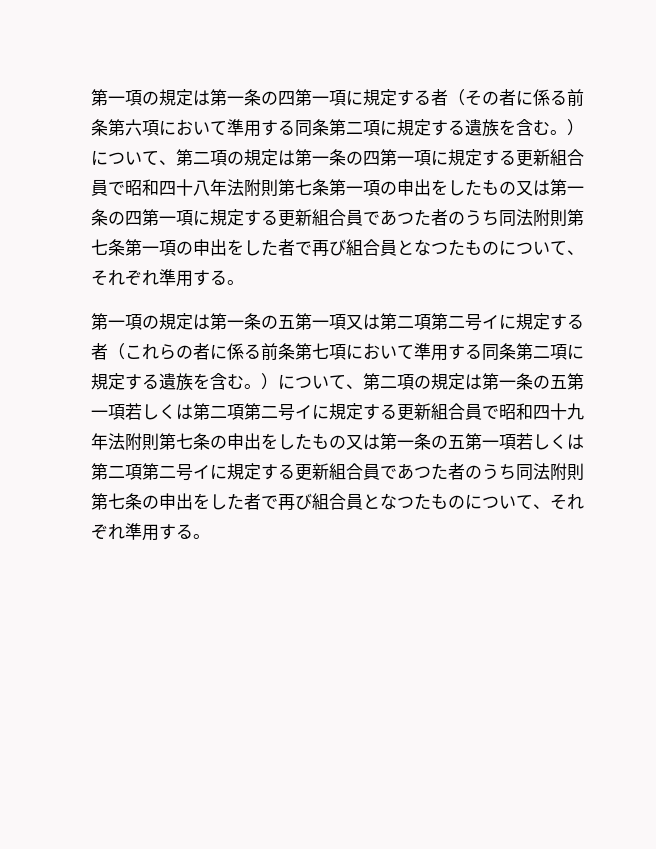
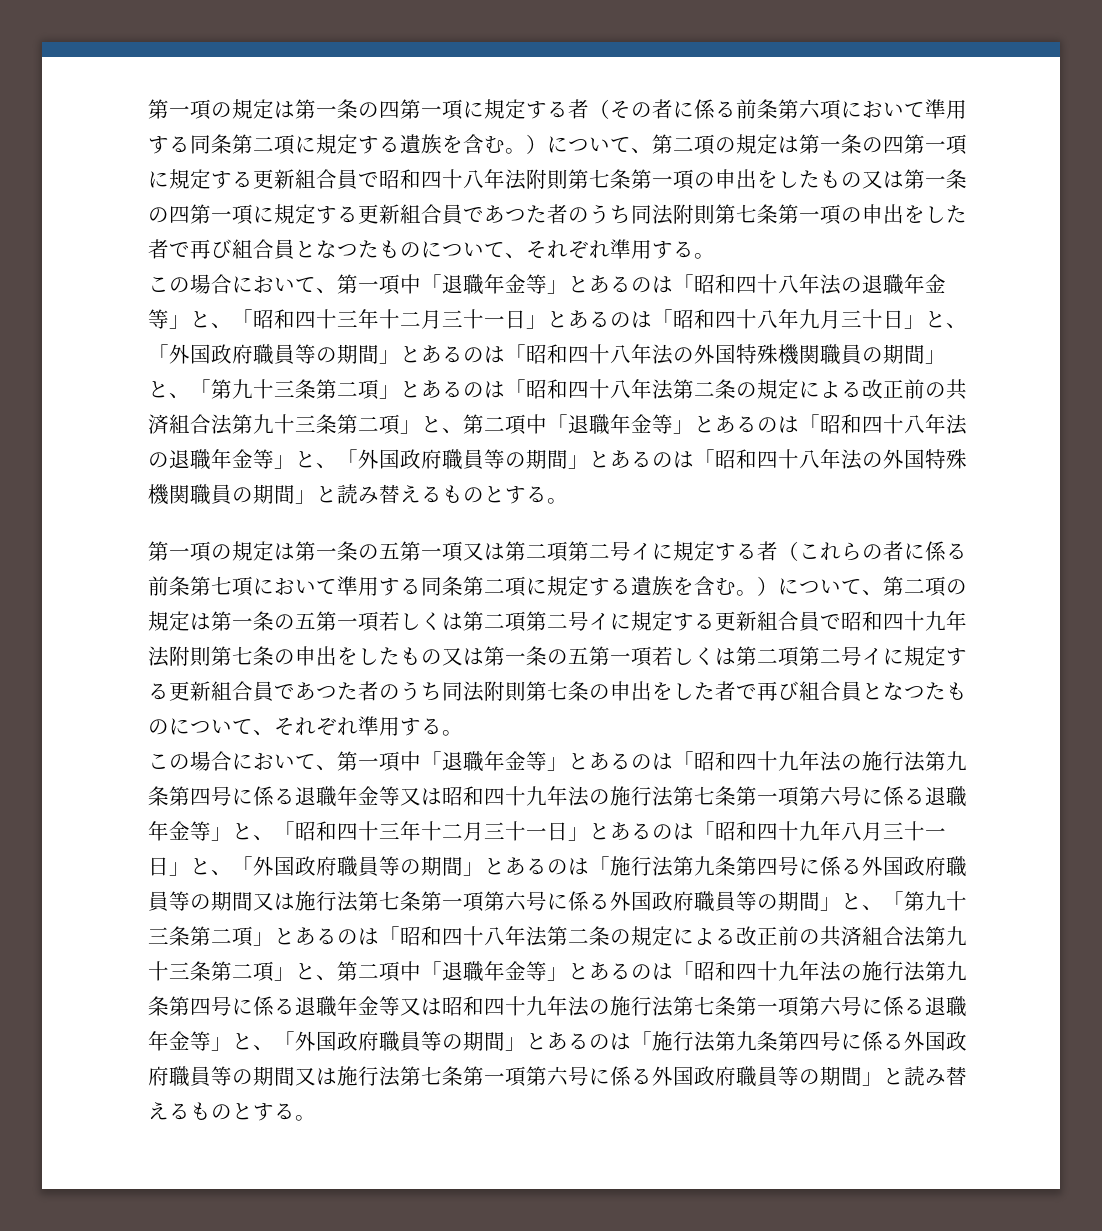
(244, 282) none -> [148,274,947,295] [148,309,968,329] [148,344,947,365] [148,379,968,400] [148,414,968,435] [148,449,968,470] [148,484,569,505] // この場合において、第一項中「退職年金等」とあるのは「昭和四十八年法の退職年金等」と、「昭和四十三年十二月三十一日」とあるのは「昭和四十八年九月三十日」と、「外国政府職員等の期間」とあるのは「昭和四十八年法の外国特殊機関職員の期間」と、「第九十三条第二項」とあるのは「昭和四十八年法第二条の規定による改正前の共済組合法第九十三条第二項」と、第二項中「退職年金等」とあるのは「昭和四十八年法の退職年金等」と、「外国政府職員等の期間」とあるのは「昭和四十八年法の外国特殊機関職員の期間」と読み替えるものとする。
(210, 536) none -> [148,751,968,772] [148,786,968,807] [148,821,947,841] [148,856,968,877] [148,891,968,912] [148,926,968,947] [148,961,968,982] [148,996,968,1017] [148,1031,968,1052] [148,1066,968,1087] [148,1102,317,1121] // この場合において、第一項中「退職年金等」とあるのは「昭和四十九年法の施行法第九条第四号に係る退職年金等又は昭和四十九年法の施行法第七条第一項第六号に係る退職年金等」と、「昭和四十三年十二月三十一日」とあるのは「昭和四十九年八月三十一日」と、「外国政府職員等の期間」とあるのは「施行法第九条第四号に係る外国政府職員等の期間又は施行法第七条第一項第六号に係る外国政府職員等の期間」と、「第九十三条第二項」とあるのは「昭和四十八年法第二条の規定による改正前の共済組合法第九十三条第二項」と、第二項中「退職年金等」とあるのは「昭和四十九年法の施行法第九条第四号に係る退職年金等又は昭和四十九年法の施行法第七条第一項第六号に係る退職年金等」と、「外国政府職員等の期間」とあるのは「施行法第九条第四号に係る外国政府職員等の期間又は施行法第七条第一項第六号に係る外国政府職員等の期間」と読み替えるものとする。

